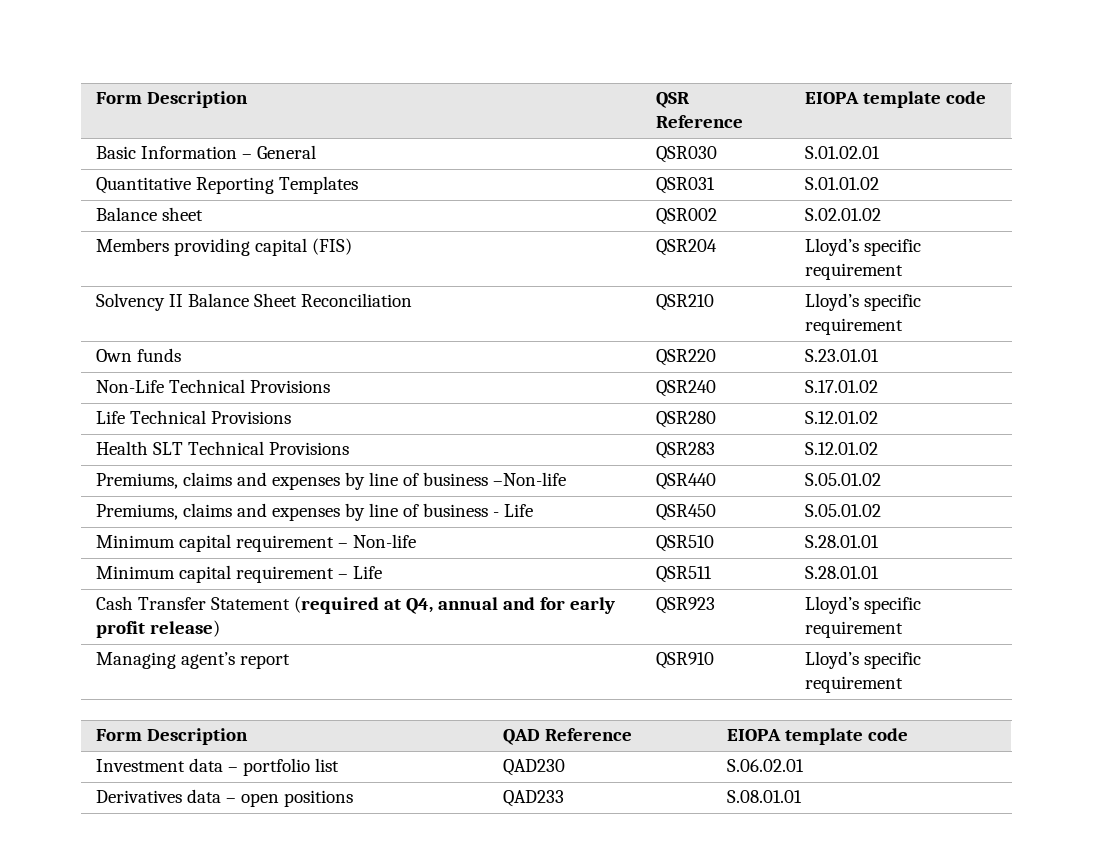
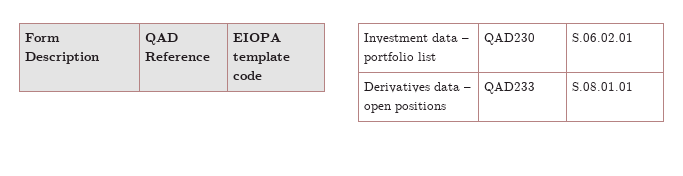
[96,91,249,108] [656,92,690,108] [656,115,744,128] [805,91,987,108] [96,145,317,159] [656,146,718,163] [805,146,881,159] [96,176,359,194] [656,177,716,194] [805,177,880,190] [96,207,204,221] [656,208,718,225] [805,208,882,221] [96,238,353,256] [656,239,718,256] [805,238,922,256] [805,263,904,280] [96,293,413,311] [656,294,715,311] [805,293,922,311] [805,318,904,335] [96,348,182,362] [656,349,717,366] [805,349,880,362] [96,379,331,393] [656,380,717,397] [805,380,879,393] [96,410,292,424] [656,411,717,428] [805,411,879,424] [96,441,350,455] [656,442,716,459] [805,442,879,455] [96,472,567,490] [656,473,717,490] [805,473,882,486] [96,503,534,521] [656,504,717,521] [805,504,882,517] [96,534,417,552] [656,535,715,552] [805,535,880,548] [96,565,383,583] [656,566,713,583] [805,566,880,579] [96,596,616,614] [96,620,221,638] [656,597,716,614] [805,596,922,614] [805,621,904,638] [96,652,291,669] [656,652,715,669] [805,651,922,669] [805,676,904,693] [96,728,249,745] Form Description | QSR Reference | EIOPA template code // Basic Information – General | QSR030 | S.01.02.01 // Quantitative Reporting Templates | QSR031 | S.01.01.02 // Balance sheet | QSR002 | S.02.01.02 // Members providing capital (FIS) | QSR204 | Lloyd’s specific requirement // Solvency II Balance Sheet Reconciliation | QSR210 | Lloyd’s specific requirement // Own funds | QSR220 | S.23.01.01 // Non-Life Technical Provisions | QSR240 | S.17.01.02 // Life Technical Provisions | QSR280 | S.12.01.02 // Health SLT Technical Provisions | QSR283 | S.12.01.02 // Premiums, claims and expenses by line of business –Non-life | QSR440 | S.05.01.02 // Premiums, claims and expenses by line of business - Life | QSR450 | S.05.01.02 // Minimum capital requirement – Non-life | QSR510 | S.28.01.01 // Minimum capital requirement – Life | QSR511 | S.28.01.01 // Cash Transfer Statement (required at Q4, annual and for early profit release) | QSR923 | Lloyd’s specific requirement // Managing agent’s report | QSR910 | Lloyd’s specific requirement // Form Description -> [25,33,61,42] [25,52,100,64] Form Description

